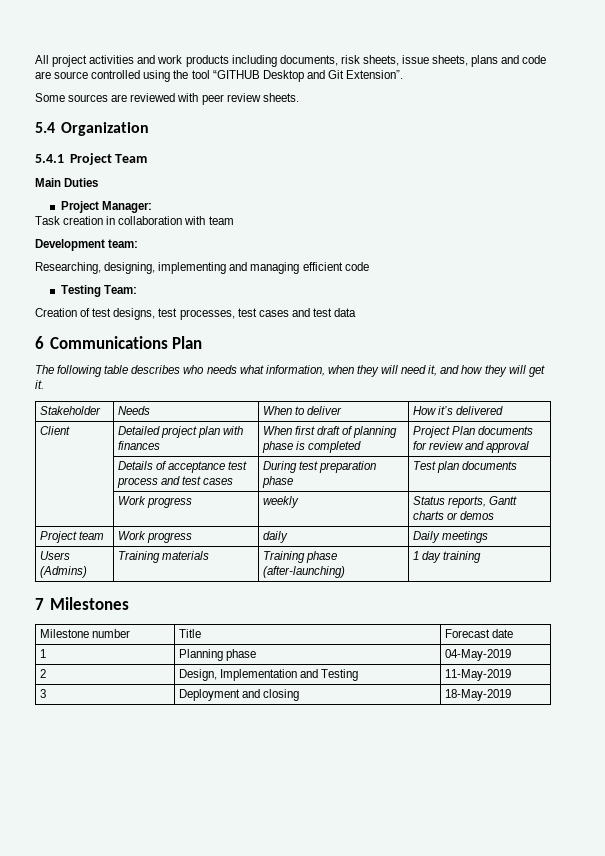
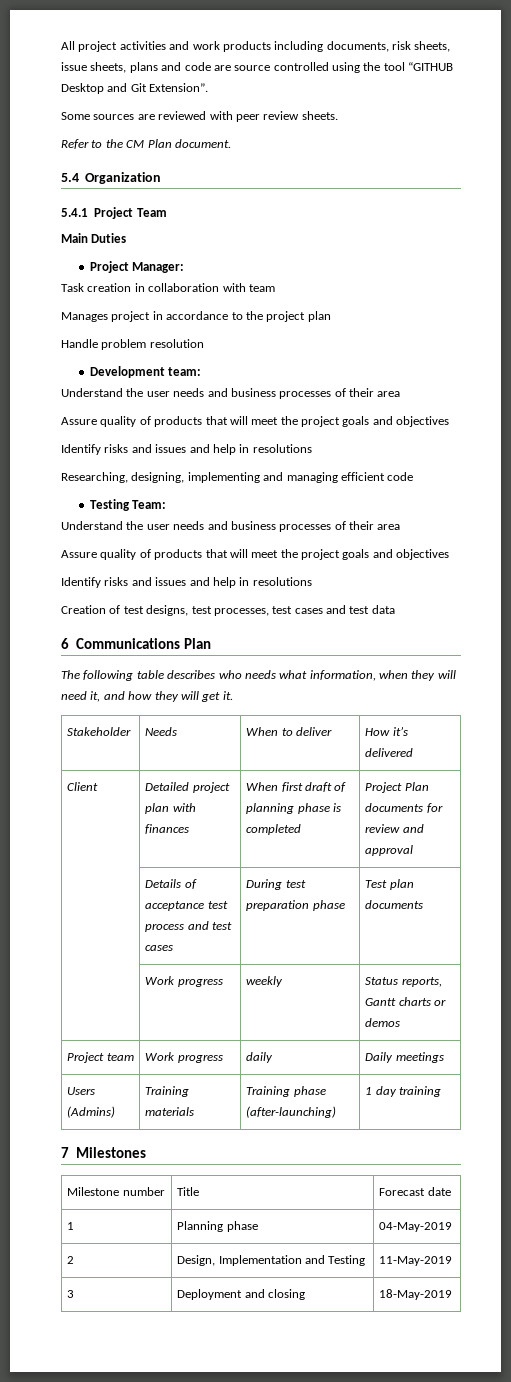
(299, 97) none -> [61,139,231,149] // Refer to the CM Plan document.
[35,239,139,251] Development team: -> [61,311,331,322] [61,339,204,350] [90,366,202,378] [61,388,401,399] [61,416,450,427] [61,444,312,455] Manages project in accordance to the project plan // Handle problem resolution // Development team: // Understand the user needs and business processes of their area // Assure quality of products that will meet the project goals and objectives // Identify risks and issues and help in resolutions
(137, 289) none -> [61,521,401,532] [61,549,450,560] [61,577,312,588] // Understand the user needs and business processes of their area // Assure quality of products that will meet the project goals and objectives // Identify risks and issues and help in resolutions

